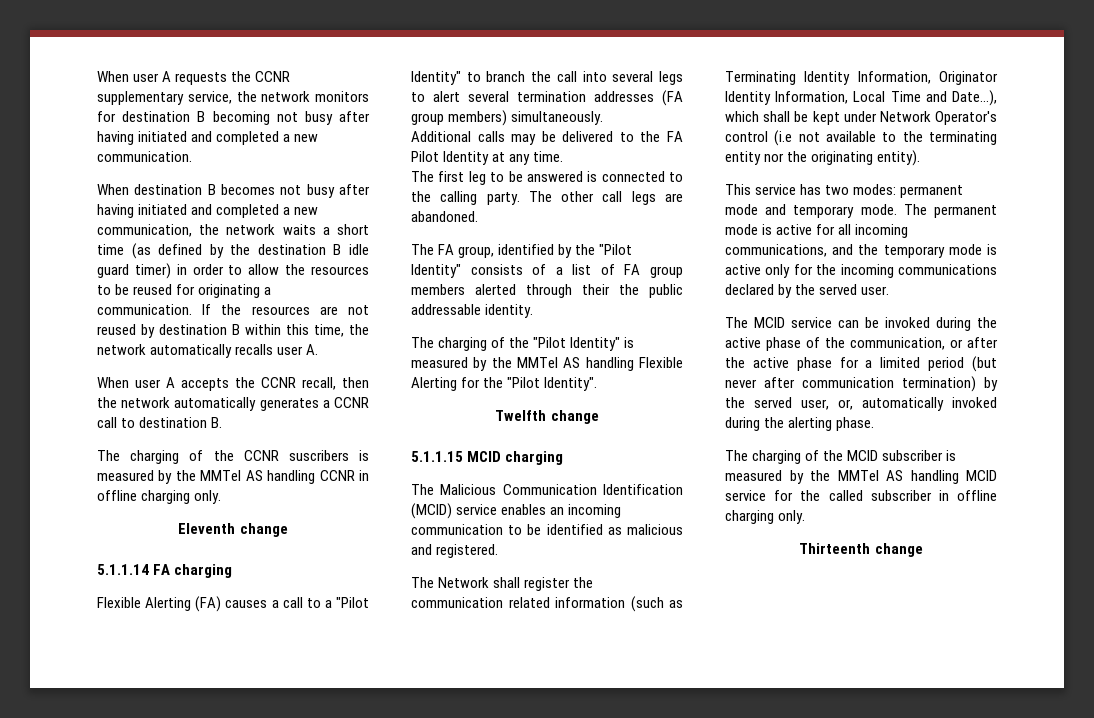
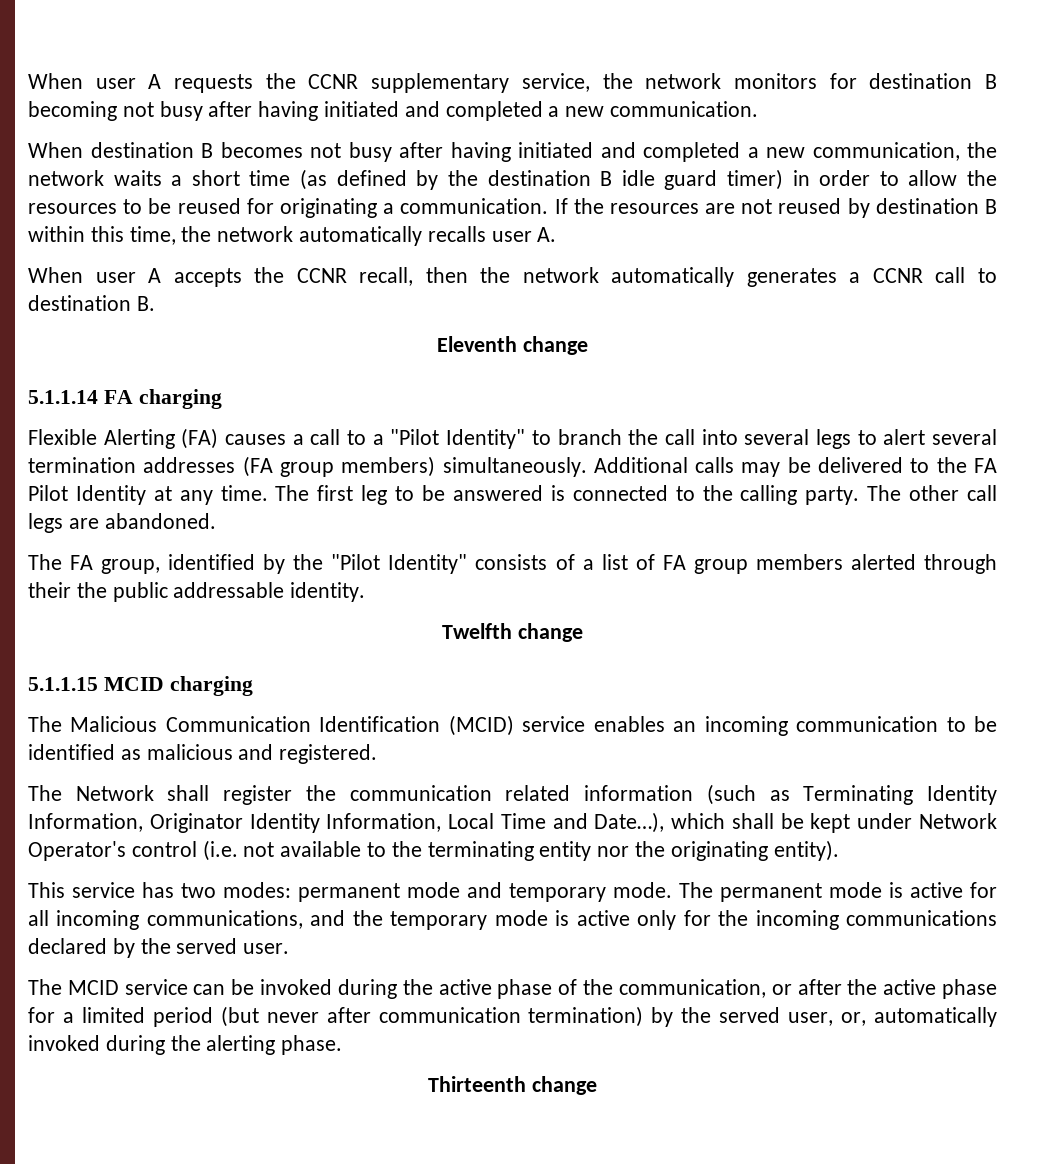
[97,450,370,464] [97,470,369,484] [97,490,222,504] // The charging of the CCNR suscribers is measured by the MMTel AS handling CCNR in offline charging only. -> (155, 303) none
(604, 118) // -> (587, 467) none
(564, 156) // -> (268, 493) none
[411,337,635,351] [411,357,683,371] [411,377,598,391] // The charging of the "Pilot Identity" is measured by the MMTel AS handling Flexible Alerting for the "Pilot Identity". -> (366, 592) none
[774,130,793,146] (i.e -> [202,840,238,861] (i.e.
[725,450,957,464] [725,470,997,484] [725,490,997,501] [725,510,806,524] // The charging of the MCID subscriber is measured by the MMTel AS handling MCID service for the called subscriber in offline charging only. -> (343, 1045) none

